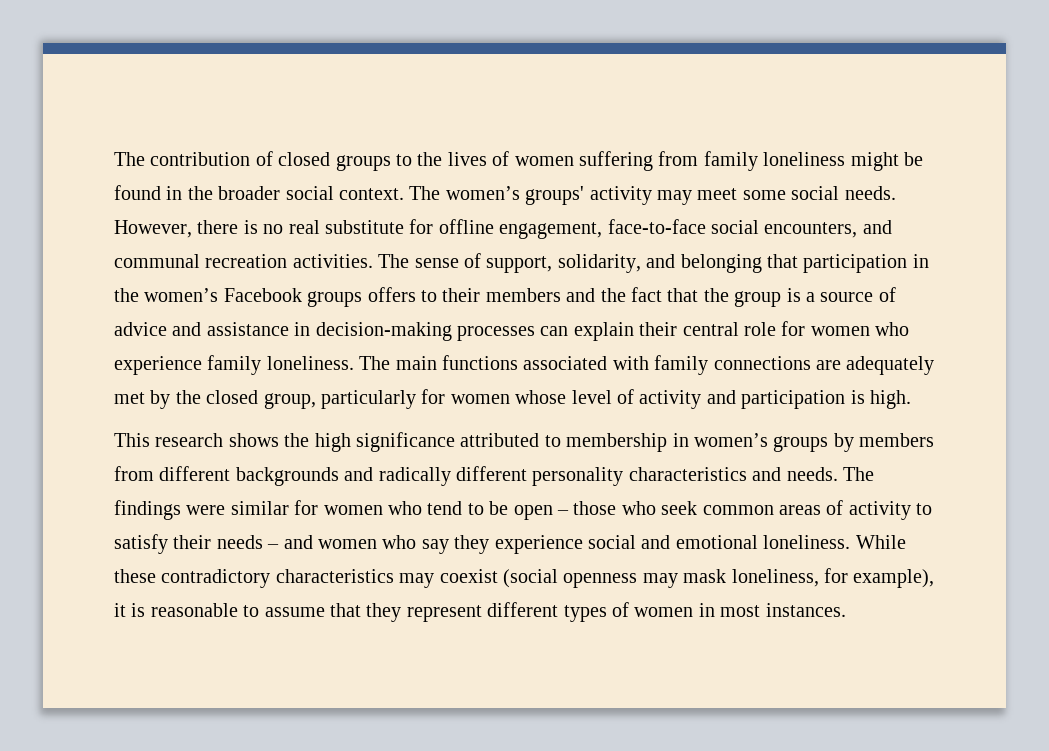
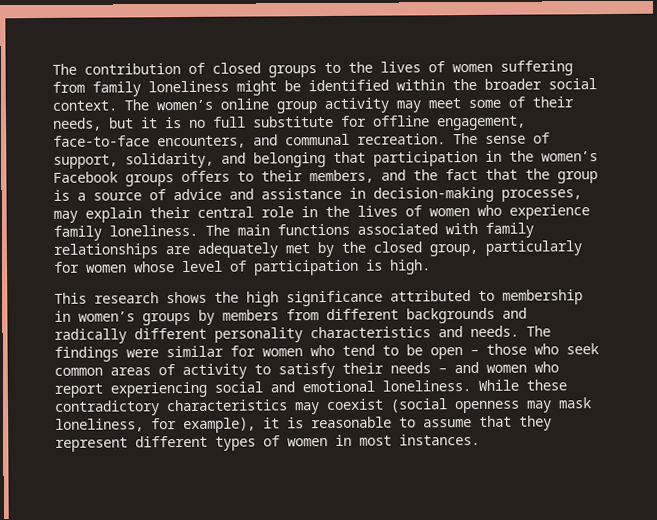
[114,185,183,200] found in -> [308,79,445,92] identified within
[525,186,585,205] groups' -> [220,98,317,114] online group
[791,186,896,200] [114,220,239,238] social needs. However, there -> [508,96,574,108] [53,117,158,131] of their needs, but it
[288,220,320,234] real -> [212,116,246,128] full
[710,220,759,234] social -> (150, 141) none
[205,254,373,268] recreation activities. -> [357,133,446,145] recreation.
[485,288,561,302] members -> [309,169,374,184] members,
[457,326,569,341] processes can -> [501,189,582,202] [53,210,78,223] processes, may
[781,321,806,336] for -> [301,205,422,218] in the lives of
[713,356,811,370] connections -> [53,243,158,259] relationships
[639,390,736,409] activity and -> (247, 266) none
[421,535,583,554] say they experience -> [54,381,207,398] report experiencing

